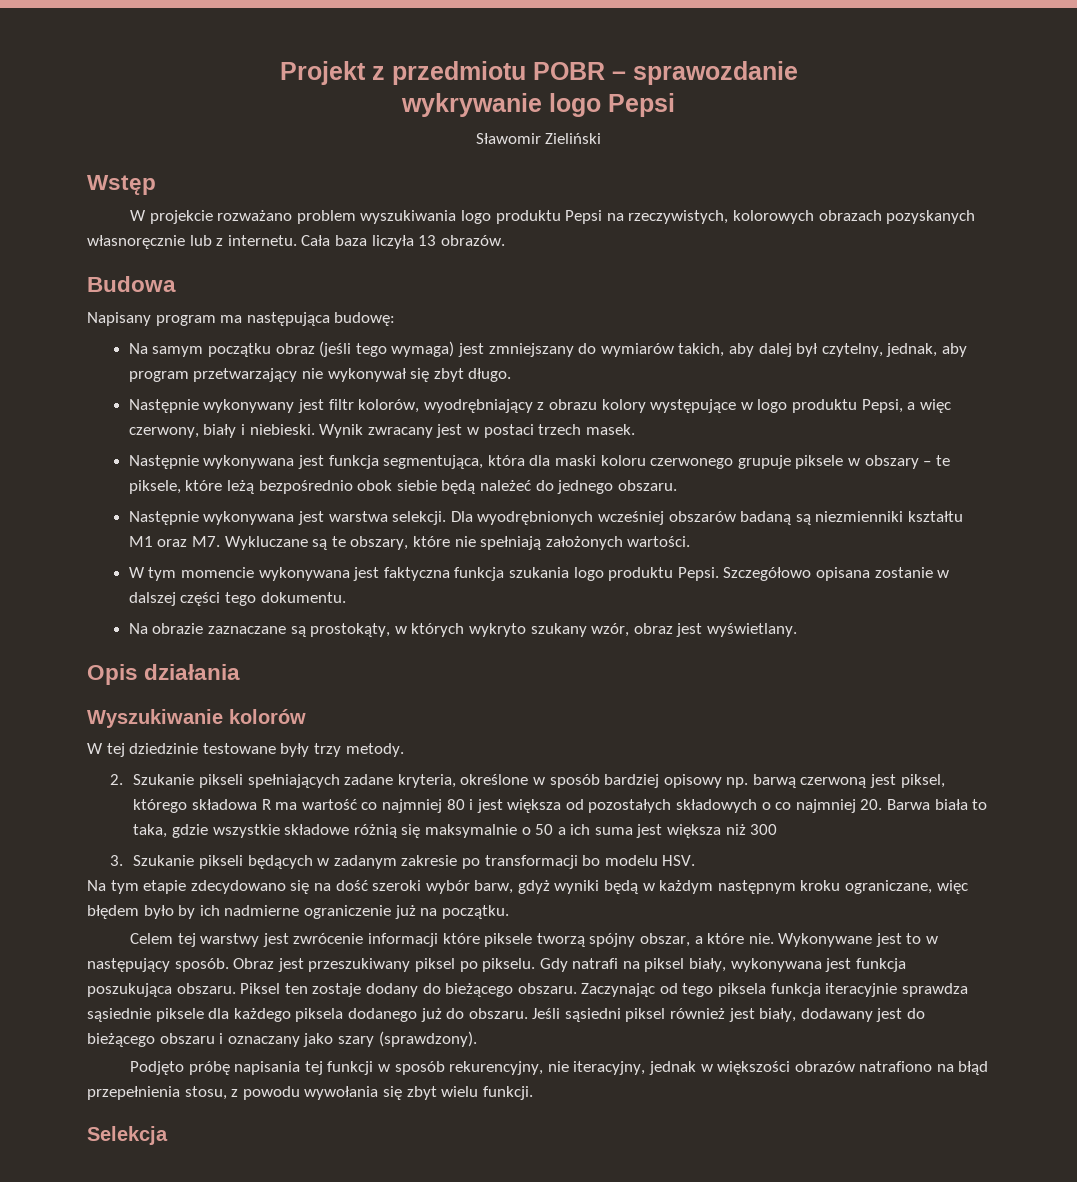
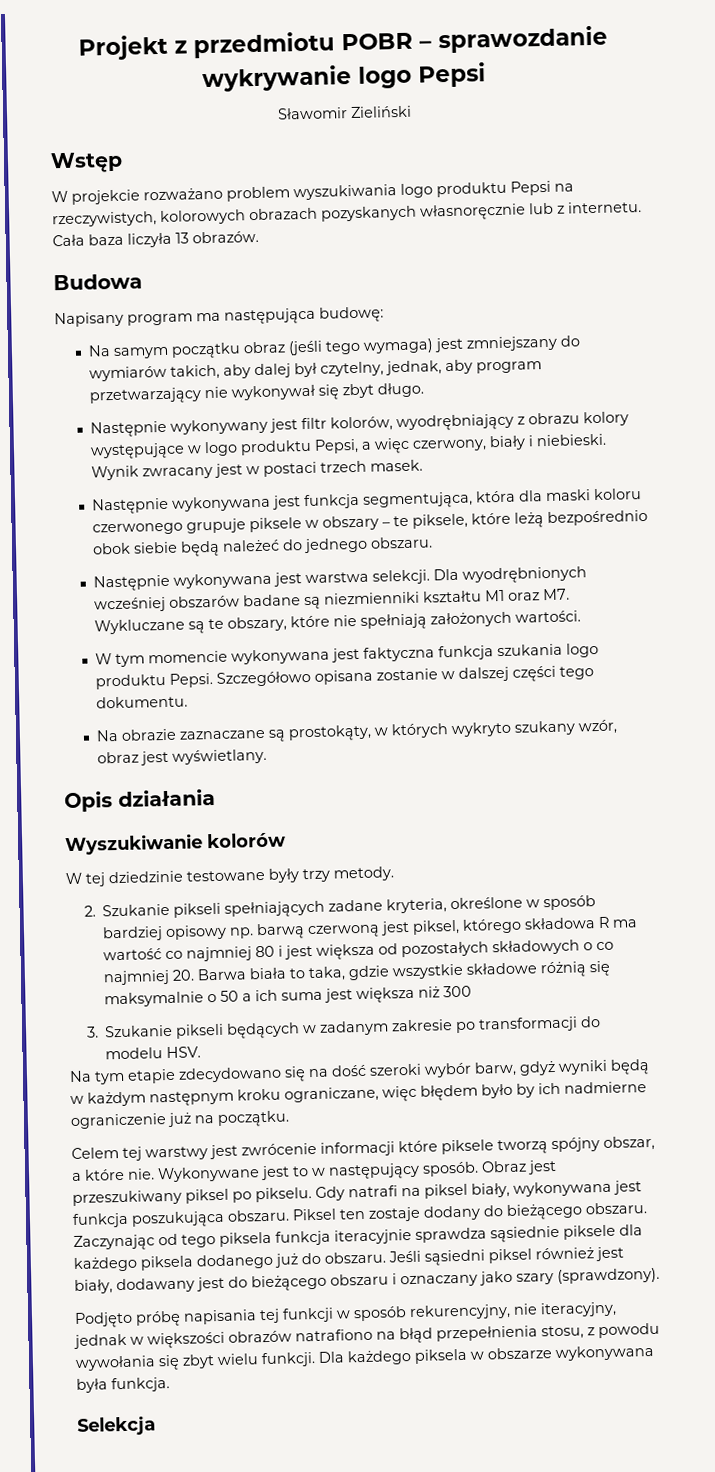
[740,511,792,525] badaną -> [242,594,301,607] badane
[582,855,601,866] bo -> [580,1016,602,1028] do
(533, 1093) none -> [318,1344,655,1366] [76,1377,170,1393] Dla każdego piksela w obszarze wykonywana była funkcja.

